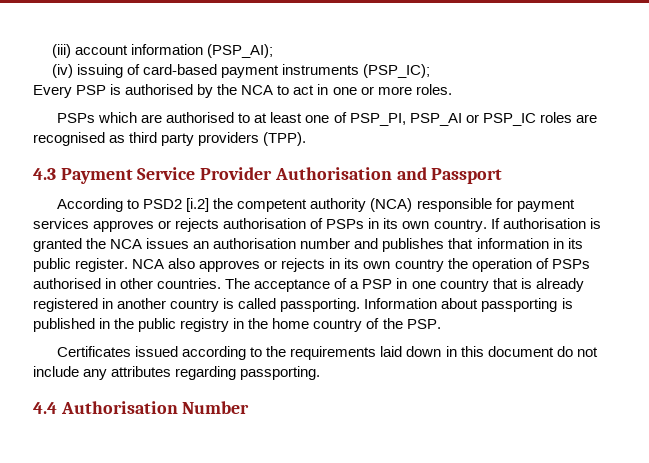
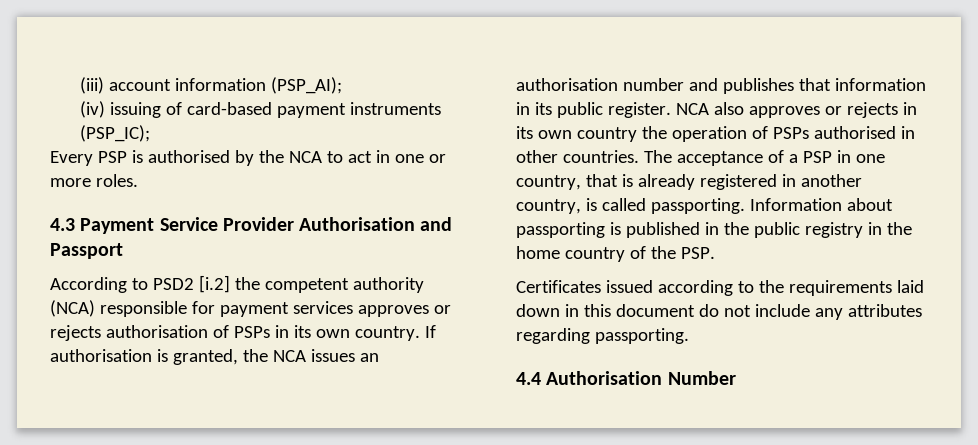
[57,112,597,126] [33,132,307,146] // PSPs which are authorised to at least one of PSP_PI, PSP_AI or PSP_IC roles are recognised as third party providers (TPP). -> (138, 180) none
[33,238,82,252] granted -> [172,349,238,365] granted,
[439,279,489,292] country -> [516,175,581,190] country,
[170,299,220,312] country -> [516,199,581,214] country,

